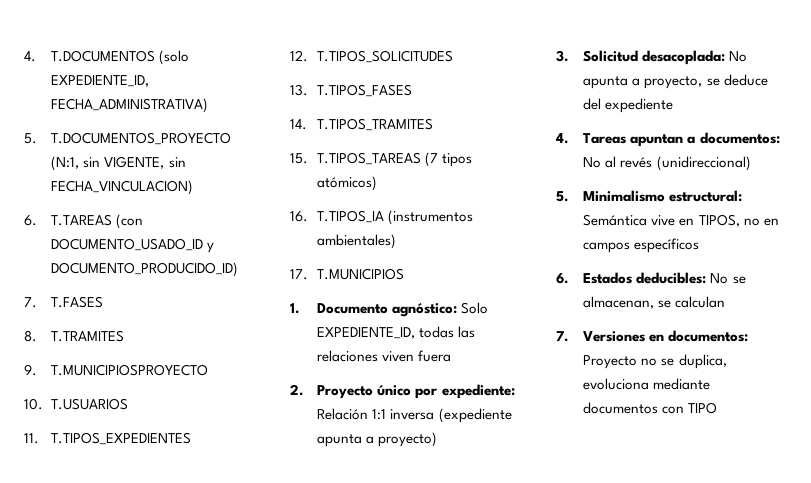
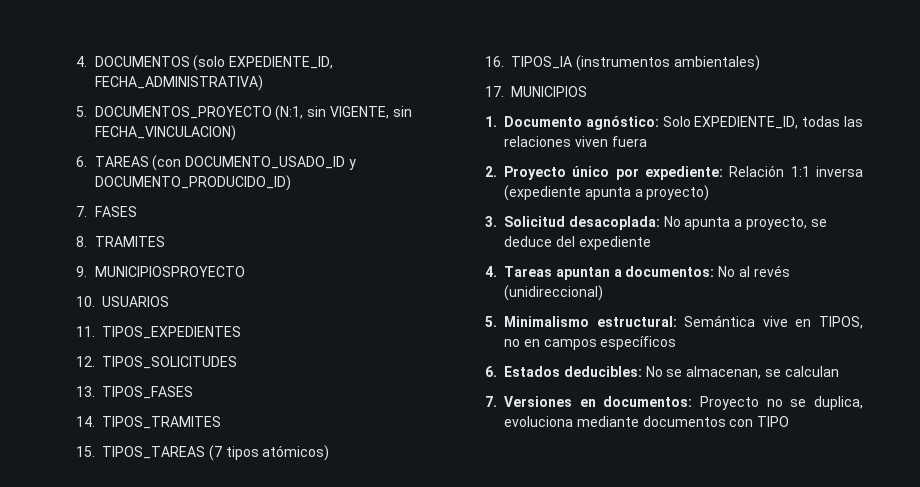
[24,50,156,62] 4. T.DOCUMENTOS -> [76,56,190,67] 4. DOCUMENTOS
[51,132,232,145] T.DOCUMENTOS_PROYECTO -> [94,106,272,119] DOCUMENTOS_PROYECTO
[51,214,113,226] T.TAREAS -> [94,156,149,167] TAREAS
[51,296,104,308] T.FASES -> [94,206,137,217] FASES
[51,330,125,342] T.TRAMITES -> [94,236,165,247] TRAMITES
[51,364,209,376] T.MUNICIPIOSPROYECTO -> [94,266,245,277] MUNICIPIOSPROYECTO
[51,398,129,410] T.USUARIOS -> [102,296,169,307] USUARIOS
[51,432,192,445] T.TIPOS_EXPEDIENTES -> [102,326,241,339] TIPOS_EXPEDIENTES
[317,50,454,63] T.TIPOS_SOLICITUDES -> [102,356,237,369] TIPOS_SOLICITUDES
[317,84,413,97] T.TIPOS_FASES -> [102,386,193,399] TIPOS_FASES
[317,118,434,131] T.TIPOS_TRAMITES -> [102,416,221,429] TIPOS_TRAMITES
[317,152,422,165] T.TIPOS_TAREAS -> [102,446,205,459] TIPOS_TAREAS
[317,210,385,223] T.TIPOS_IA -> [511,56,572,69] TIPOS_IA
[317,268,405,280] T.MUNICIPIOS -> [511,86,587,97] MUNICIPIOS

